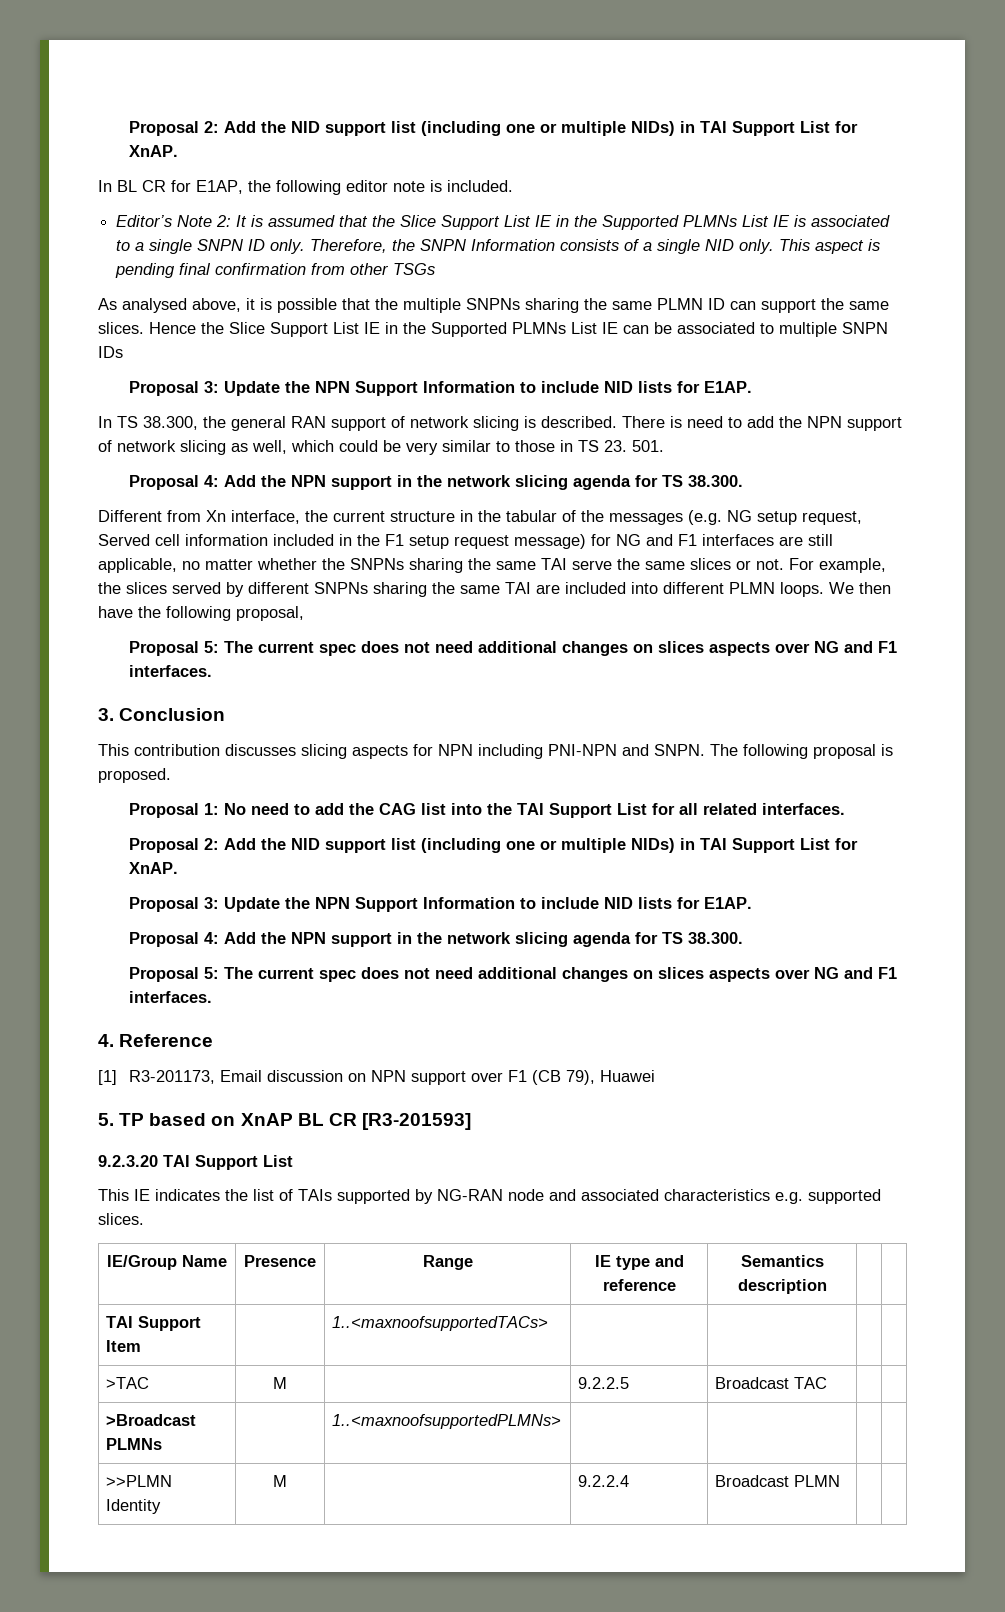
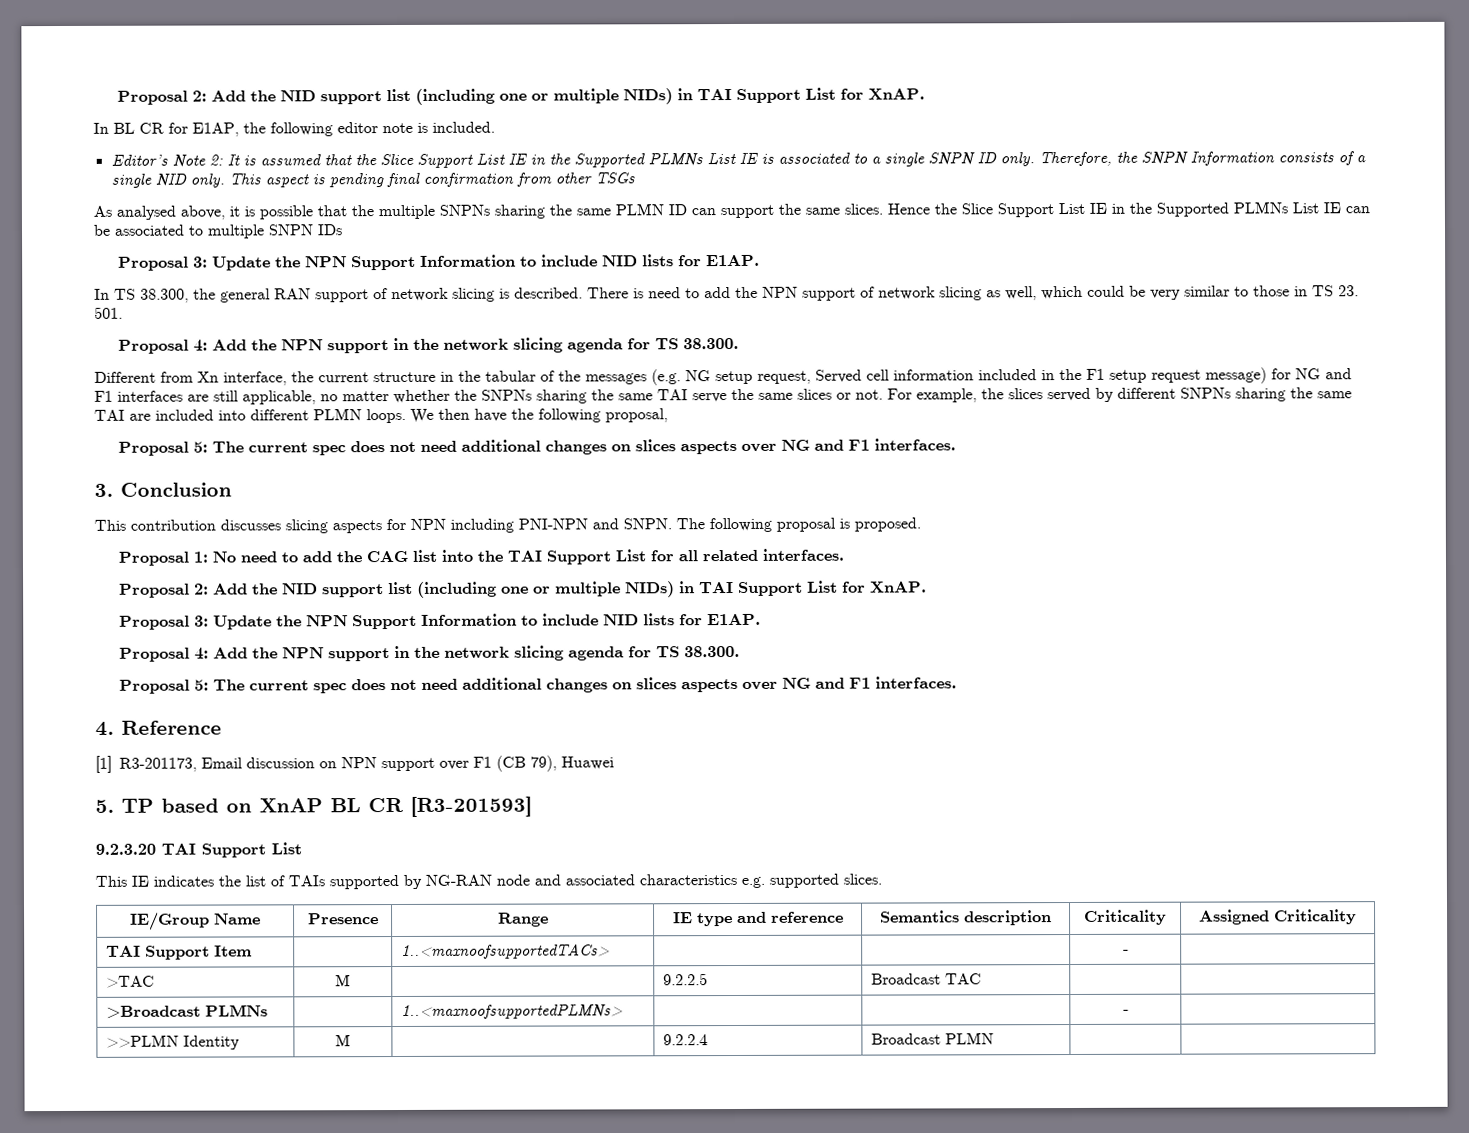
(827, 1286) | -> [1084,909,1167,925] [1199,909,1357,925] Criticality | Assigned Criticality
(549, 1323) none -> [1122,949,1129,954] -
(562, 1421) none -> [1122,1009,1129,1014] -

